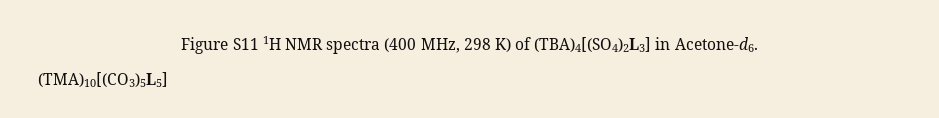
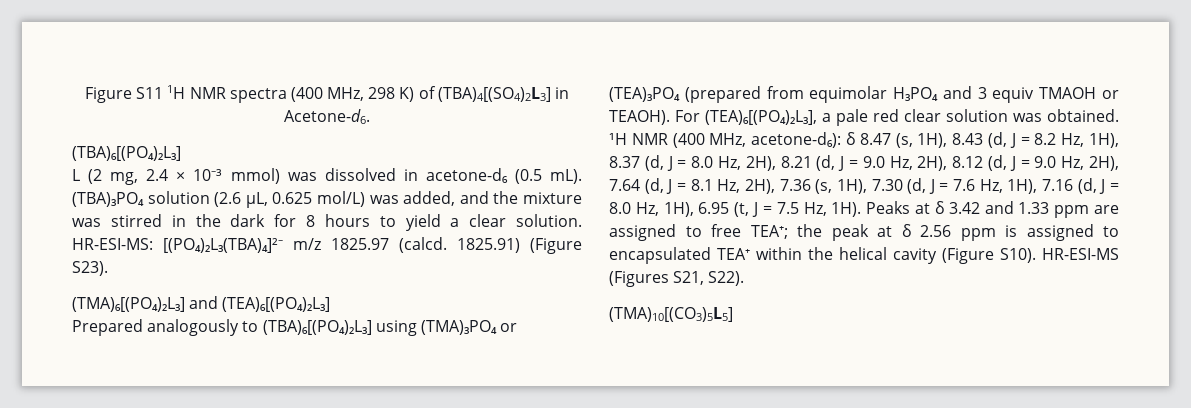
(758, 44) none -> [72,146,181,161] [72,168,582,185] [72,191,583,208] [72,214,582,231] [72,237,582,254] [72,261,108,276] [72,296,331,312] [72,319,518,336] [609,86,1119,103] [609,109,1119,126] [609,132,1119,148] [609,155,1120,171] [609,178,1119,194] [609,201,1119,218] [609,224,1119,241] [609,247,1119,264] [609,271,745,287] // (TBA)₆[(PO₄)₂L₃] // L (2 mg, 2.4 × 10⁻³ mmol) was dissolved in acetone-d₆ (0.5 mL). (TBA)₃PO₄ solution (2.6 µL, 0.625 mol/L) was added, and the mixture was stirred in the dark for 8 hours to yield a clear solution. HR-ESI-MS: [(PO₄)₂L₃(TBA)₄]²⁻ m/z 1825.97 (calcd. 1825.91) (Figure S23). // (TMA)₆[(PO₄)₂L₃] and (TEA)₆[(PO₄)₂L₃] // Prepared analogously to (TBA)₆[(PO₄)₂L₃] using (TMA)₃PO₄ or (TEA)₃PO₄ (prepared from equimolar H₃PO₄ and 3 equiv TMAOH or TEAOH). For (TEA)₆[(PO₄)₂L₃], a pale red clear solution was obtained. ¹H NMR (400 MHz, acetone-d₆): δ 8.47 (s, 1H), 8.43 (d, J = 8.2 Hz, 1H), 8.37 (d, J = 8.0 Hz, 2H), 8.21 (d, J = 9.0 Hz, 2H), 8.12 (d, J = 9.0 Hz, 2H), 7.64 (d, J = 8.1 Hz, 2H), 7.36 (s, 1H), 7.30 (d, J = 7.6 Hz, 1H), 7.16 (d, J = 8.0 Hz, 1H), 6.95 (t, J = 7.5 Hz, 1H). Peaks at δ 3.42 and 1.33 ppm are assigned to free TEA⁺; the peak at δ 2.56 ppm is assigned to encapsulated TEA⁺ within the helical cavity (Figure S10). HR-ESI-MS (Figures S21, S22).

